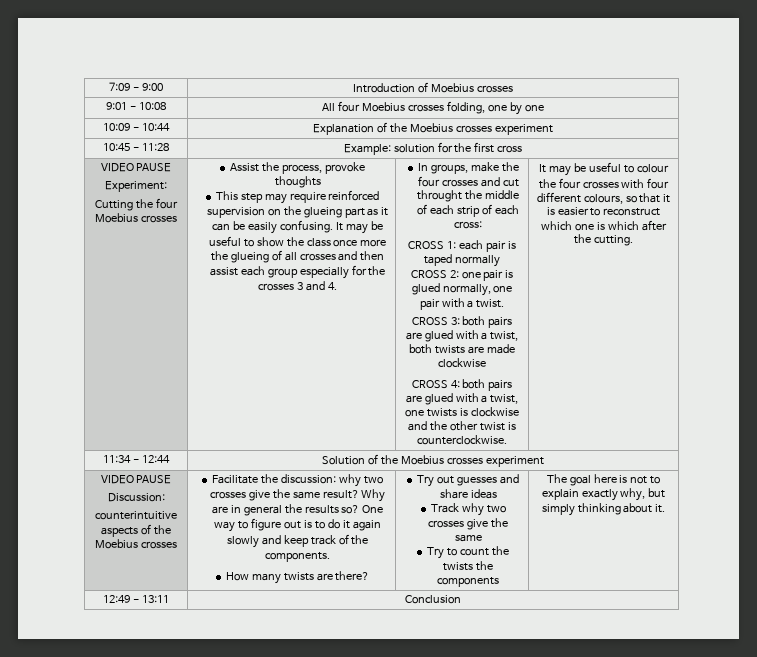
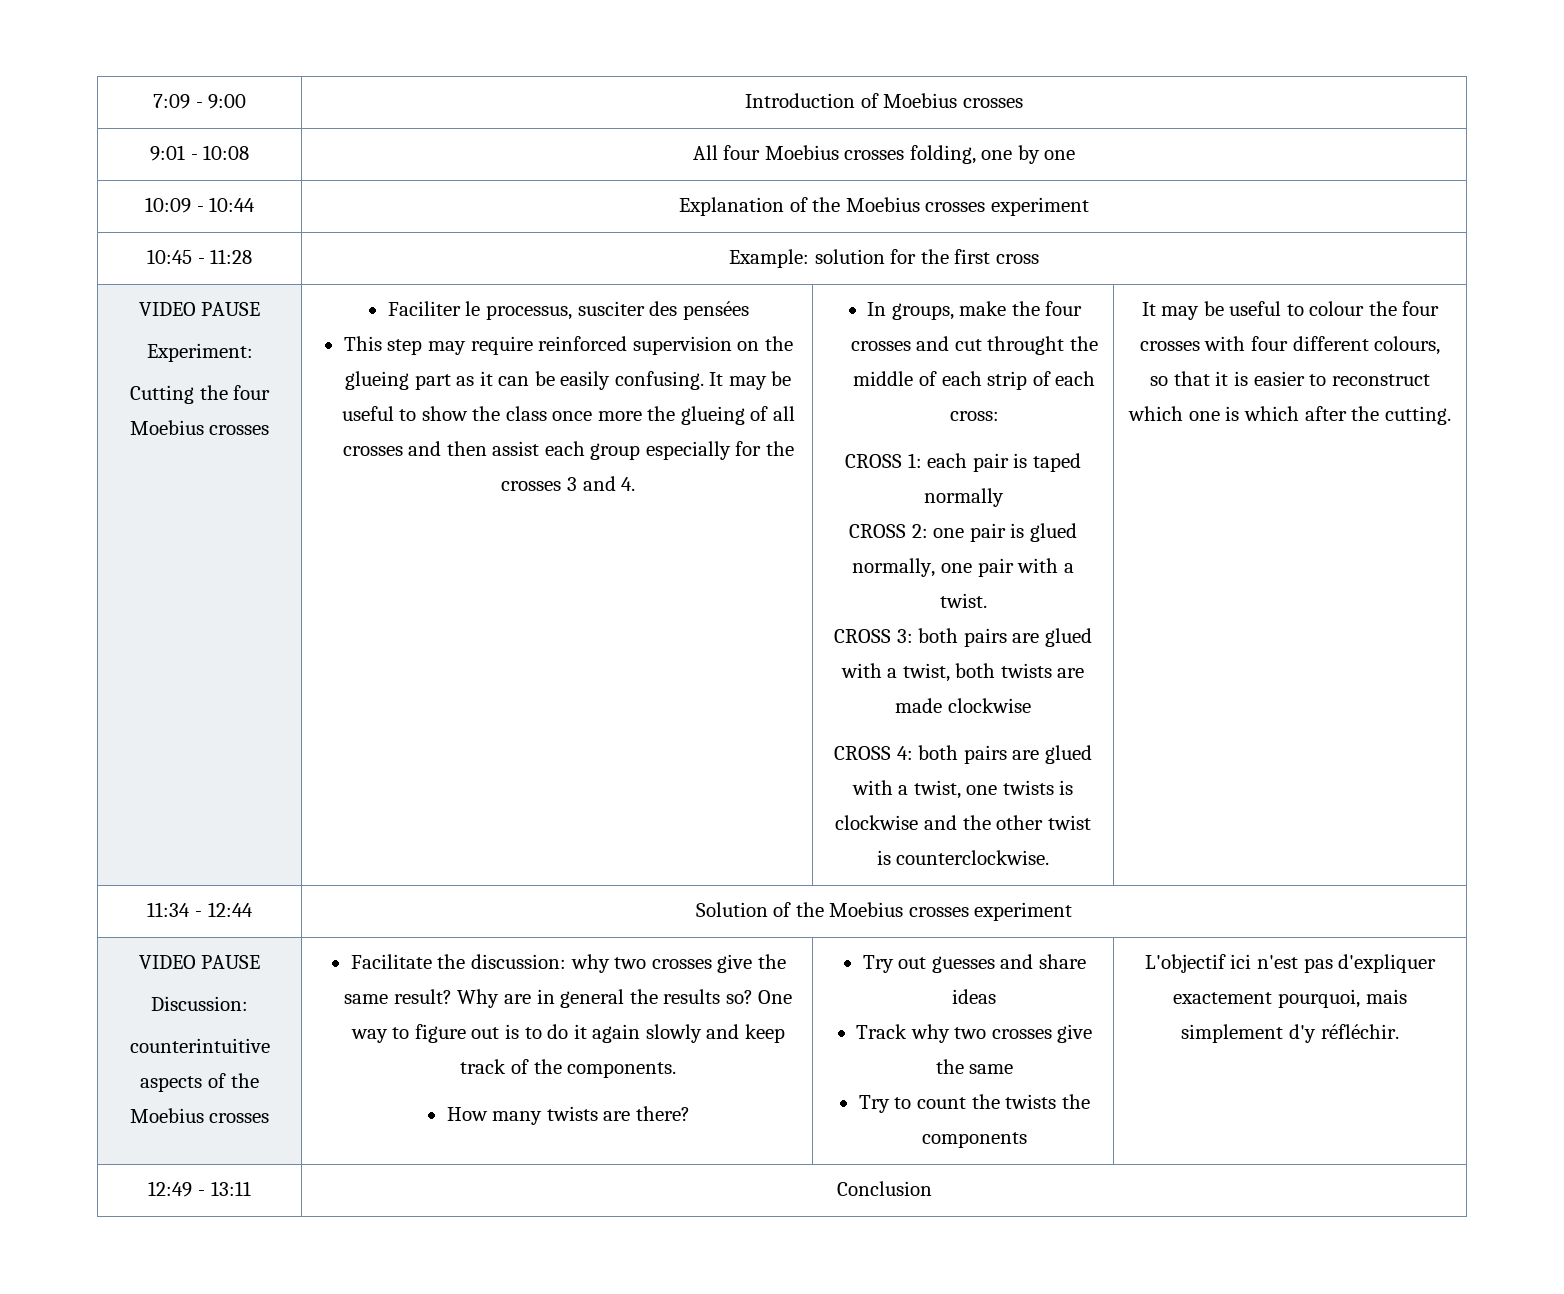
[230,162,366,174] [274,176,321,188] Assist the process, provoke thoughts -> [387,301,749,320] Faciliter le processus, susciter des pensées
[546,474,661,486] [541,488,666,501] [541,503,666,516] The goal here is not to explain exactly why, but simply thinking about it. -> [1144,954,1437,973] [1173,989,1407,1008] [1181,1024,1399,1043] L'objectif ici n'est pas d'expliquer exactement pourquoi, mais simplement d'y réfléchir.

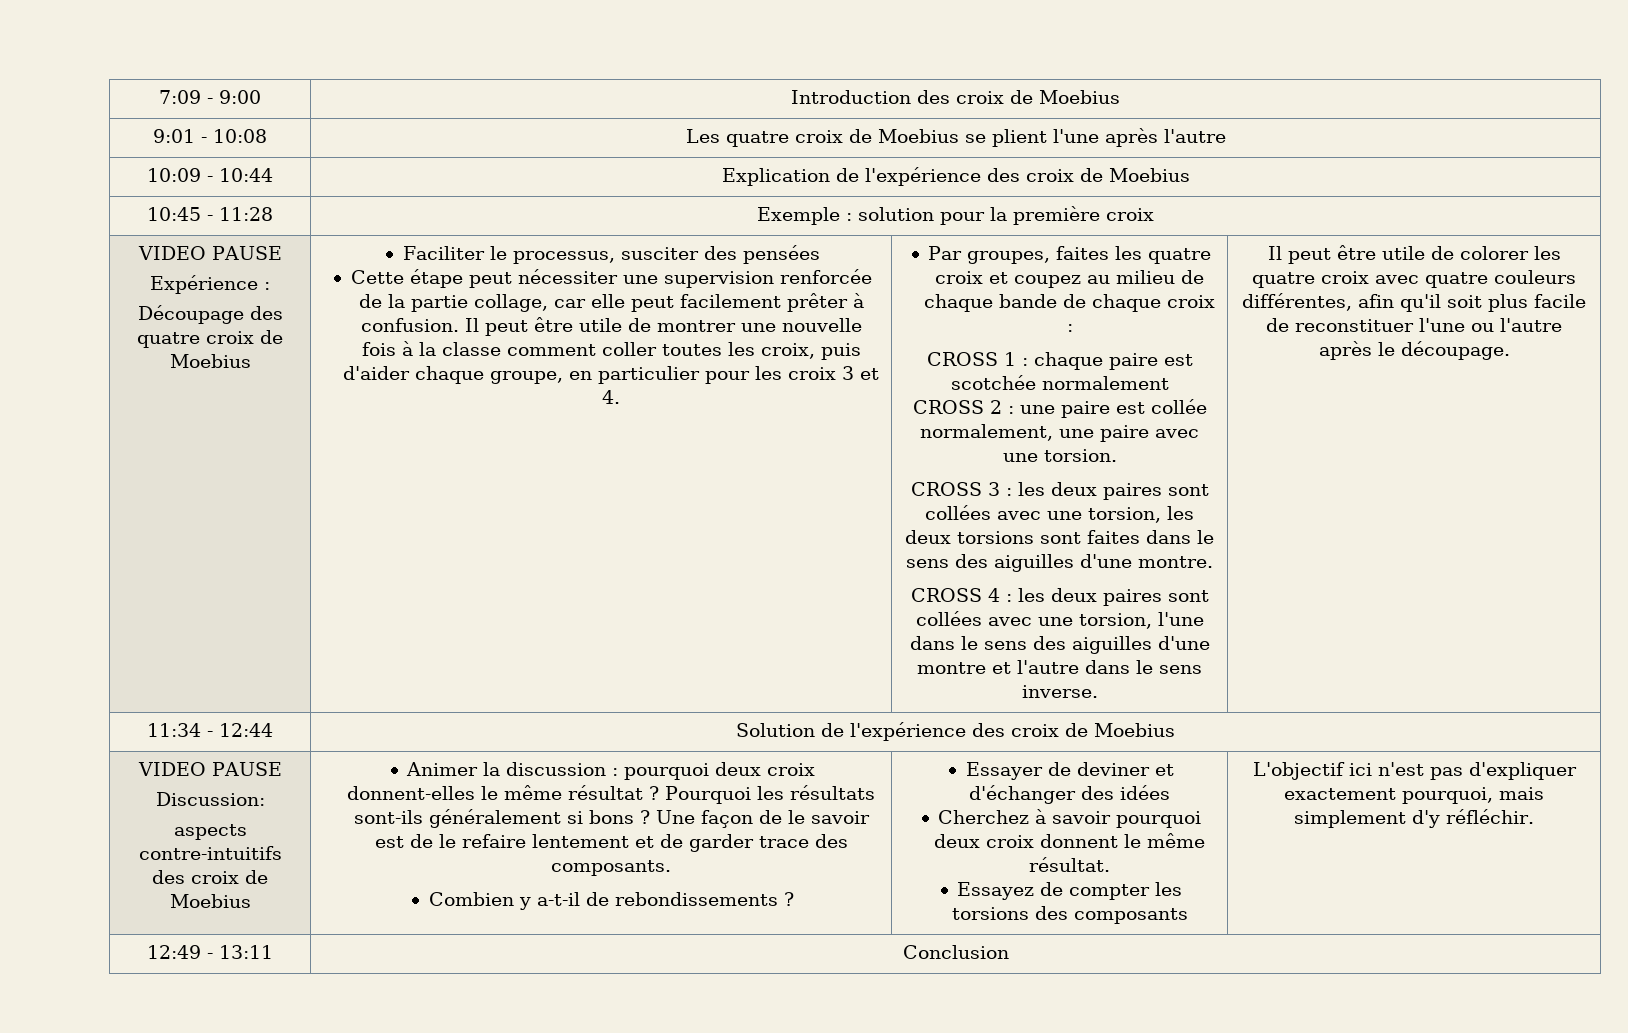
[860,93,1023,108] of Moebius crosses -> [917,90,1120,104] des croix de Moebius
[692,145,1076,164] [144,197,256,213] [679,197,1089,216] All four Moebius crosses folding, one by one // 10:09 - 10:44 | Explanation of the Moebius crosses experiment -> [685,128,1226,147] [147,168,273,182] [721,167,1190,186] Les quatre croix de Moebius se plient l'une après l'autre // 10:09 - 10:44 | Explication de l'expérience des croix de Moebius
[729,249,1039,268] [138,302,261,316] [146,343,253,362] [129,385,271,404] [129,420,270,435] Example: solution for the first cross // VIDEO PAUSE // Experiment: // Cutting the four Moebius crosses -> [757,206,1154,225] [137,246,282,260] [150,275,270,294] [137,305,283,324] [137,330,283,348] [169,354,251,368] Exemple : solution pour la première croix // VIDEO PAUSE // Expérience : // Découpage des quatre croix de Moebius
[343,336,793,355] [345,371,792,390] [341,406,795,425] [342,441,794,460] [501,476,636,491] [867,301,1083,320] [850,336,1098,355] [853,371,1096,390] [949,411,999,421] [845,453,1081,472] [923,488,1004,507] [849,523,1077,542] [852,558,1074,577] [939,593,987,608] [834,628,1092,647] [840,663,1085,682] [895,698,1031,713] [834,745,1092,764] [851,780,1074,799] [835,815,1091,830] [876,850,1050,865] [1141,301,1440,320] [1139,336,1441,355] [1150,371,1430,386] [1128,406,1451,425] This step may require reinforced supervision on the glueing part as it can be easily confusing. It may be useful to show the class once more the glueing of all crosses and then assist each group especially for the crosses 3 and 4. | In groups, make the four crosses and cut throught the middle of each strip of each cross: // CROSS 1: each pair is taped normally // CROSS 2: one pair is glued normally, one pair with a twist. // CROSS 3: both pairs are glued with a twist, both twists are made clockwise // CROSS 4: both pairs are glued with a twist, one twists is clockwise and the other twist is counterclockwise. | It may be useful to colour the four crosses with four different colours, so that it is easier to reconstruct which one is which after the cutting. -> [350,269,872,288] [358,293,864,312] [360,317,862,336] [361,341,861,360] [343,366,880,384] [602,390,621,404] [928,246,1212,264] [935,270,1205,288] [924,294,1216,312] [1066,324,1073,332] [926,352,1193,370] [950,375,1169,390] [912,399,1207,418] [920,424,1199,442] [1002,449,1117,462] [910,482,1209,500] [925,505,1194,523] [905,530,1214,544] [906,554,1213,572] [910,588,1209,606] [915,611,1204,629] [909,636,1210,654] [917,660,1202,674] [1021,685,1098,698] [1267,245,1561,264] [1252,270,1576,288] [1242,293,1586,312] [1266,318,1562,332] [1318,341,1510,360] Cette étape peut nécessiter une supervision renforcée de la partie collage, car elle peut facilement prêter à confusion. Il peut être utile de montrer une nouvelle fois à la classe comment coller toutes les croix, puis d'aider chaque groupe, en particulier pour les croix 3 et 4. | Par groupes, faites les quatre croix et coupez au milieu de chaque bande de chaque croix : // CROSS 1 : chaque paire est scotchée normalement // CROSS 2 : une paire est collée normalement, une paire avec une torsion. // CROSS 3 : les deux paires sont collées avec une torsion, les deux torsions sont faites dans le sens des aiguilles d'une montre. // CROSS 4 : les deux paires sont collées avec une torsion, l'une dans le sens des aiguilles d'une montre et l'autre dans le sens inverse. | Il peut être utile de colorer les quatre croix avec quatre couleurs différentes, afin qu'il soit plus facile de reconstituer l'une ou l'autre après le découpage.
[773,902,1073,921] of the Moebius crosses experiment -> [821,722,1175,741] de l'expérience des croix de Moebius
[129,1038,270,1053] [140,1073,259,1092] [129,1108,270,1123] [350,954,786,973] [344,989,793,1008] [350,1024,785,1043] [460,1059,677,1078] [446,1106,690,1125] [862,954,1086,973] [952,989,997,1004] [856,1024,1093,1043] [935,1059,1014,1074] [858,1094,1090,1113] [921,1132,1027,1148] counterintuitive aspects of the Moebius crosses | Facilitate the discussion: why two crosses give the same result? Why are in general the results so? One way to figure out is to do it again slowly and keep track of the components. // How many twists are there? | Try out guesses and share ideas // Track why two crosses give the same // Try to count the twists the components -> [173,824,247,840] [138,846,282,860] [152,870,268,884] [169,894,251,908] [406,762,816,780] [347,785,876,804] [353,809,870,828] [374,834,848,852] [551,860,672,876] [428,892,794,910] [965,762,1174,780] [969,785,1171,804] [938,809,1202,828] [934,833,1206,848] [1029,857,1111,872] [957,882,1183,900] [951,906,1188,924] aspects contre-intuitifs des croix de Moebius | Animer la discussion : pourquoi deux croix donnent-elles le même résultat ? Pourquoi les résultats sont-ils généralement si bons ? Une façon de le savoir est de le refaire lentement et de garder trace des composants. // Combien y a-t-il de rebondissements ? | Essayer de deviner et d'échanger des idées // Cherchez à savoir pourquoi deux croix donnent le même résultat. // Essayez de compter les torsions des composants

